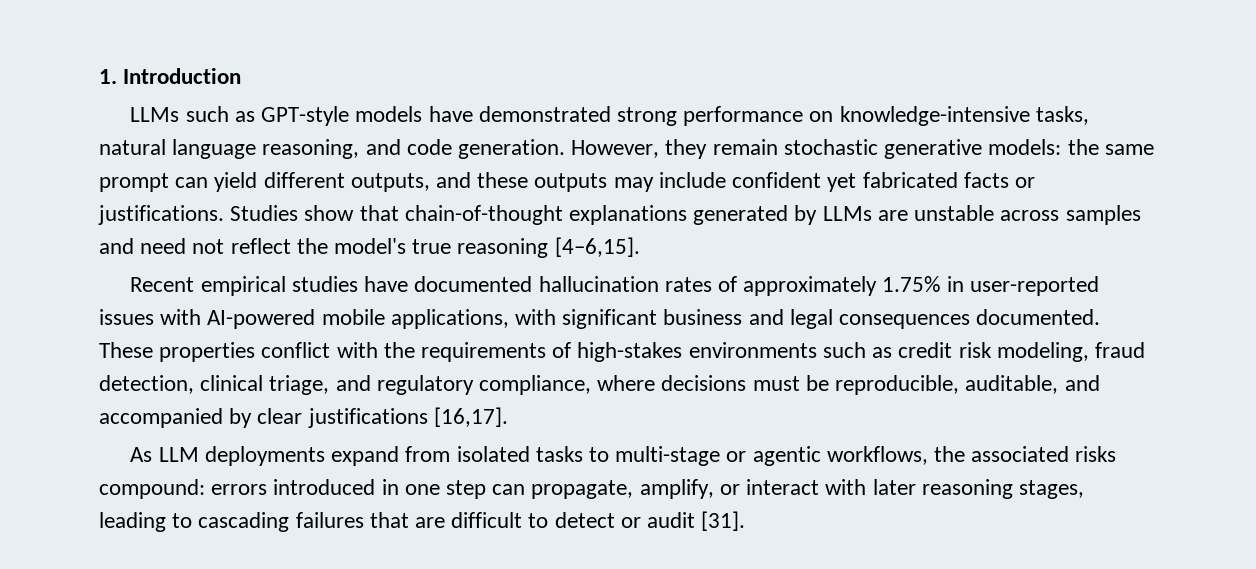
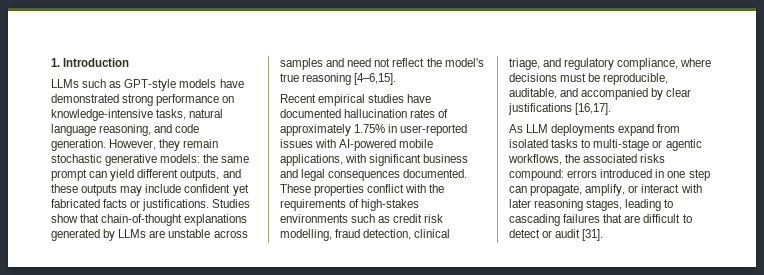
[996,342,1089,362] modeling, -> [280,229,332,241] modelling,

